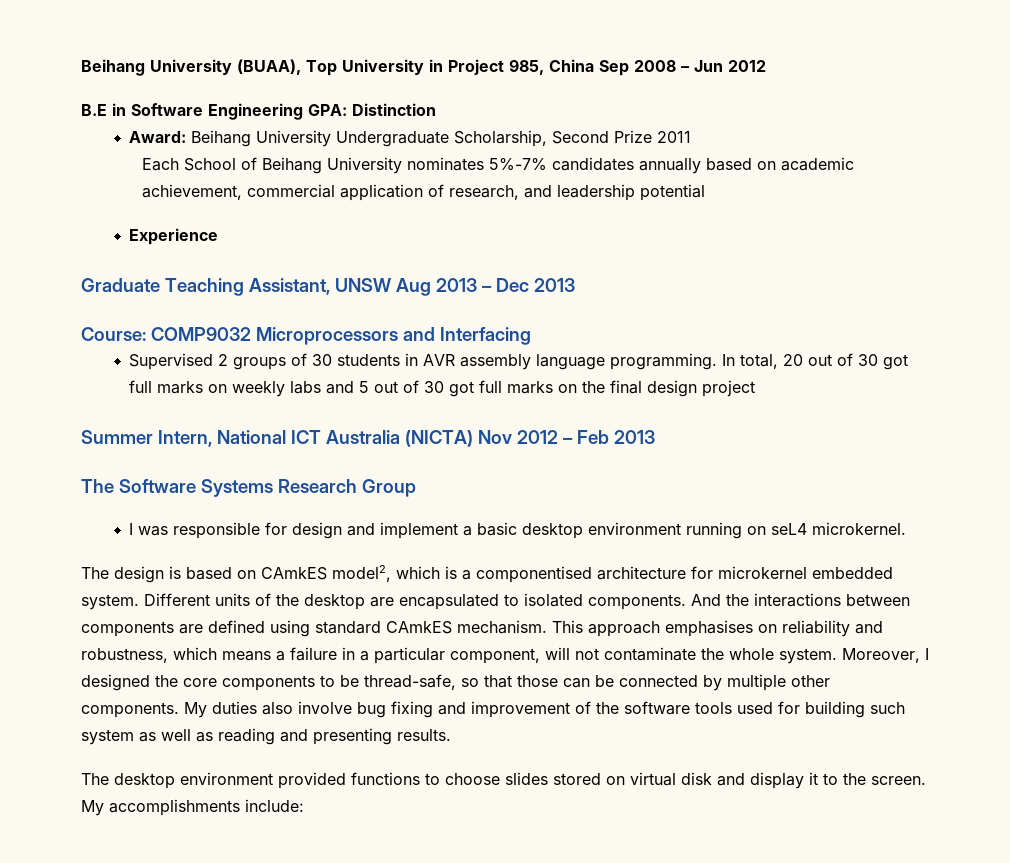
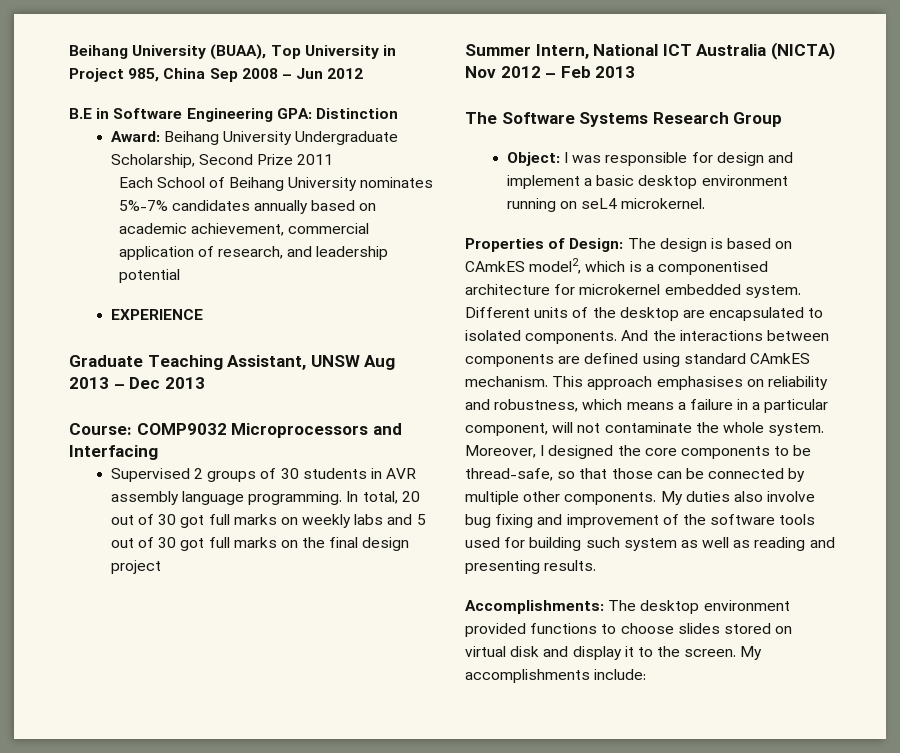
[129,228,219,245] Experience -> [110,309,203,320] EXPERIENCE
(416, 488) none -> [506,152,560,166] Object:
(907, 528) none -> [465,238,624,252] Properties of Design:
(451, 735) none -> [465,600,604,614] Accomplishments:

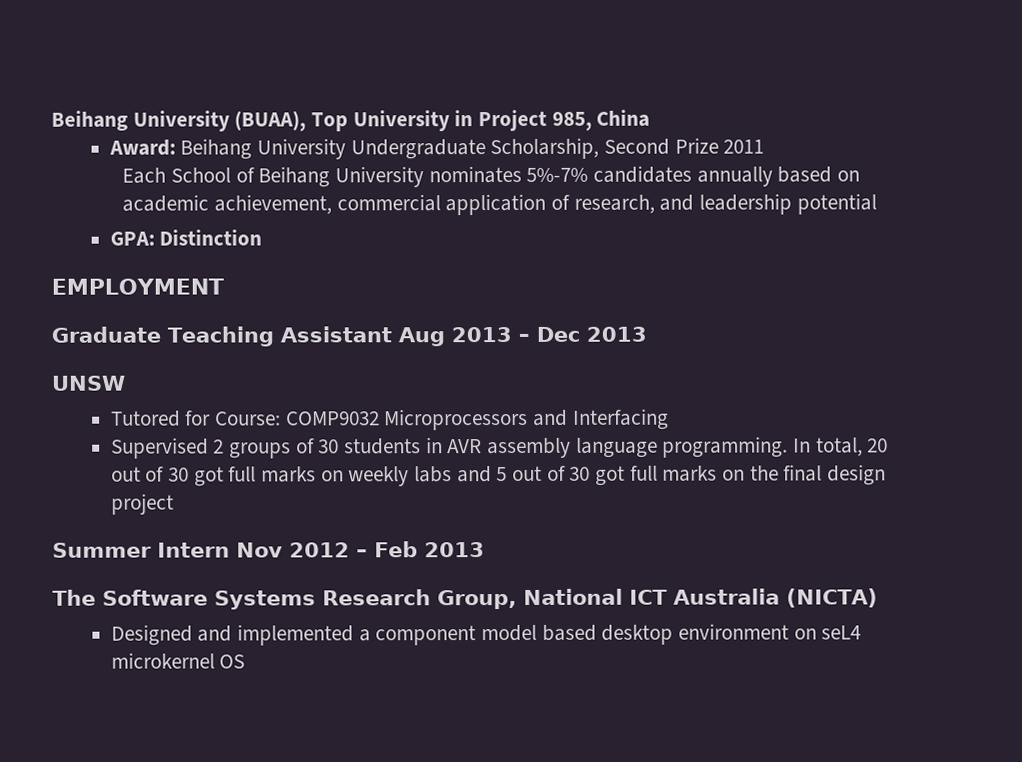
[209,68,364,82] [69,108,398,122] Sep 2008 – Jun 2012 // B.E in Software Engineering GPA: Distinction -> (651, 118) none
[110,309,203,320] EXPERIENCE -> [109,229,263,246] [51,278,224,295] GPA: Distinction // EMPLOYMENT
[227,355,360,370] Assistant, UNSW -> [279,326,392,343] Assistant
(205, 383) none -> [51,375,126,391] [110,410,212,427] UNSW // Tutored for
[535,42,835,60] Intern, National ICT Australia (NICTA) -> [157,542,230,558] Intern
[733,112,783,127] [506,152,793,166] [506,175,788,189] [506,198,556,212] Group // Object: I was responsible for design and implement a basic desktop environment running -> [437,588,878,610] [110,623,790,646] Group, National ICT Australia (NICTA) // Designed and implemented a component model based desktop environment
[621,198,706,209] [465,238,793,252] [465,258,768,275] [465,284,801,298] [465,307,824,321] [465,330,829,344] [465,353,810,367] [465,376,828,390] [465,399,829,413] [465,422,825,436] [465,445,812,459] [465,468,806,482] [465,491,816,505] [465,514,816,528] [465,537,835,551] [465,560,597,574] [465,600,790,614] [465,623,793,637] [465,646,763,660] [465,669,647,683] microkernel. // Properties of Design: The design is based on CAmkES model2, which is a componentised architecture for microkernel embedded system. Different units of the desktop are encapsulated to isolated components. And the interactions between components are defined using standard CAmkES mechanism. This approach emphasises on reliability and robustness, which means a failure in a particular component, will not contaminate the whole system. Moreover, I designed the core components to be thread-safe, so that those can be connected by multiple other components. My duties also involve bug fixing and improvement of the software tools used for building such system as well as reading and presenting results. // Accomplishments: The desktop environment provided functions to choose slides stored on virtual disk and display it to the screen. My accomplishments include: -> [110,652,246,669] microkernel OS

